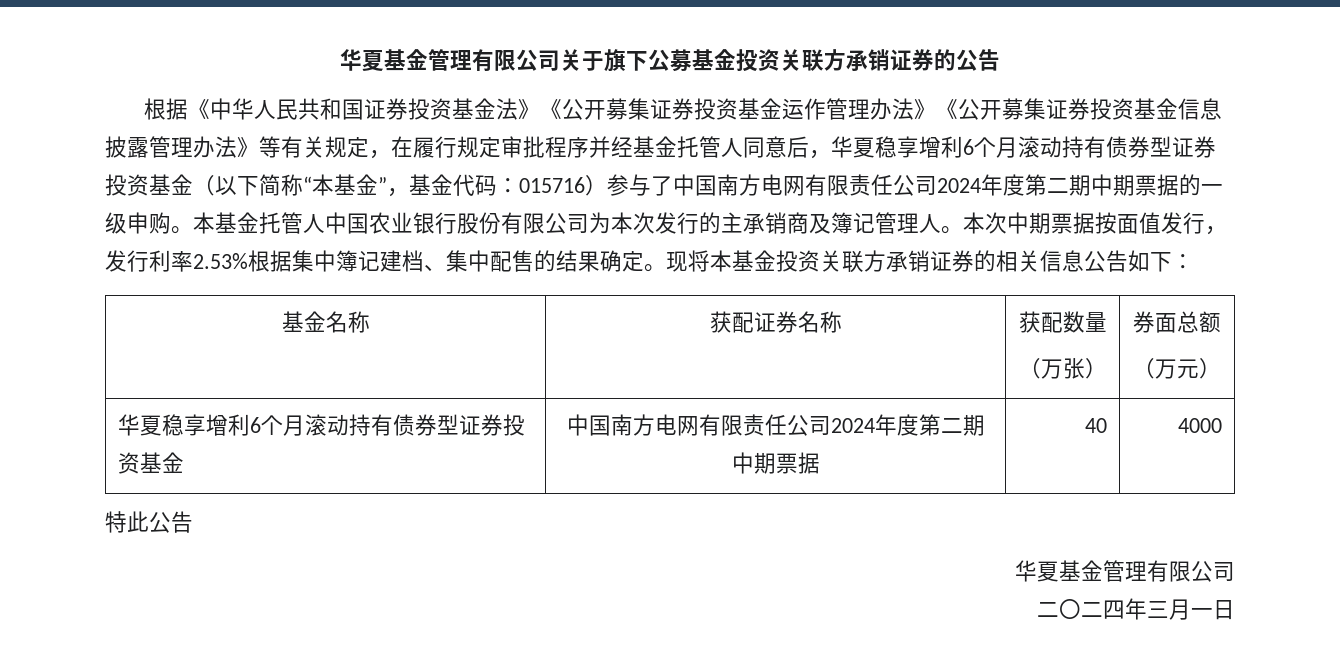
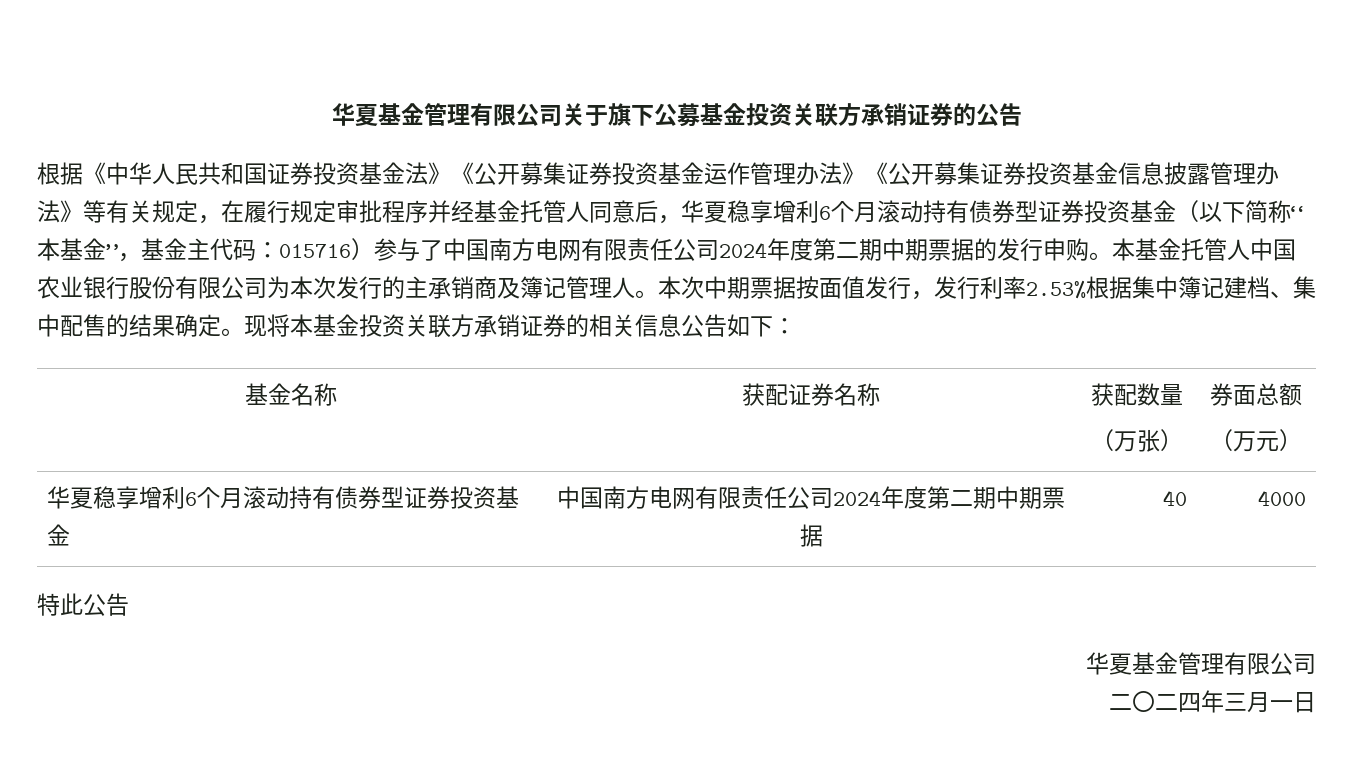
(453, 184) none -> [187,238,210,260] 主
[1201,184,1223,193] [105,212,127,234] 一级 -> [997,238,1043,261] 发行

